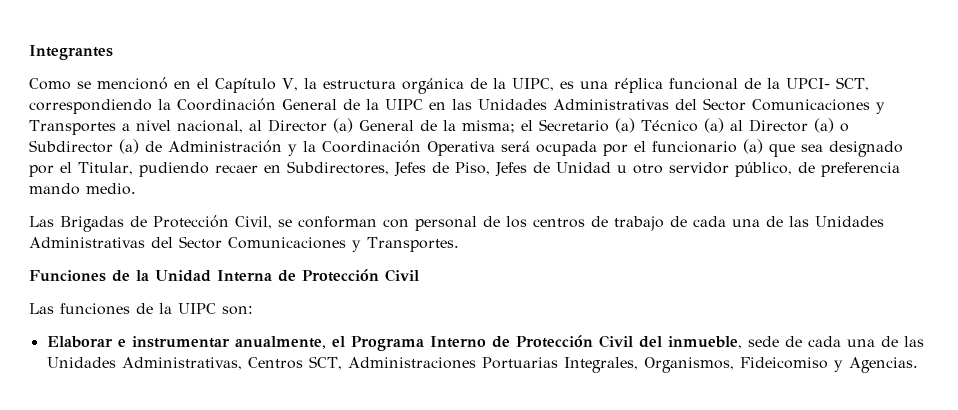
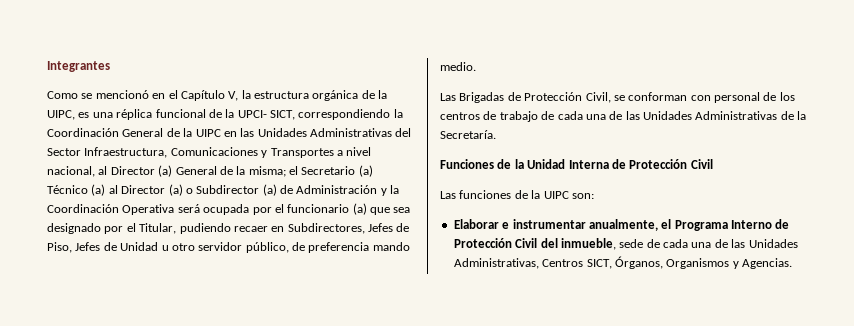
[835,77,869,91] SCT, -> [270,110,295,120] SICT,
(746, 104) none -> [84,147,168,158] Infraestructura,
[151,236,459,252] del Sector Comunicaciones y Transportes. -> [780,111,807,120] [440,130,496,139] de la Secretaría.
[308,356,828,373] SCT, Administraciones Portuarias Integrales, Organismos, Fideicomiso -> [586,256,730,269] SICT, Órganos, Organismos

